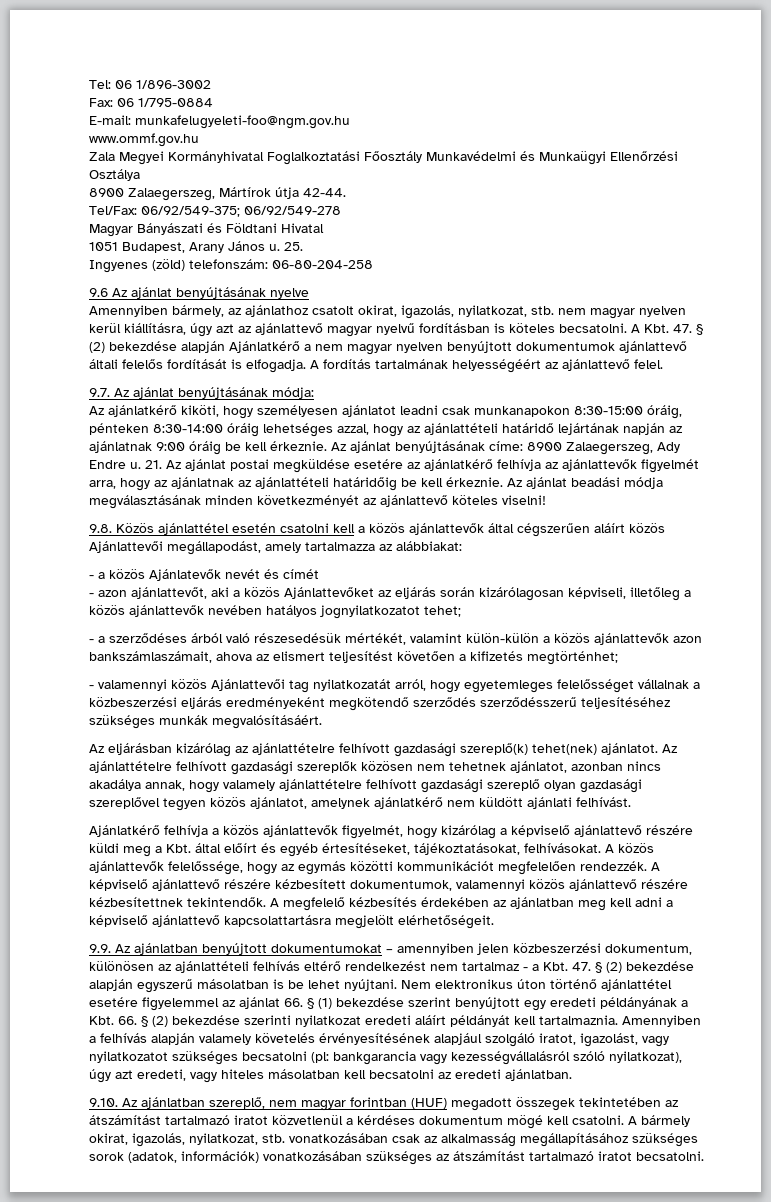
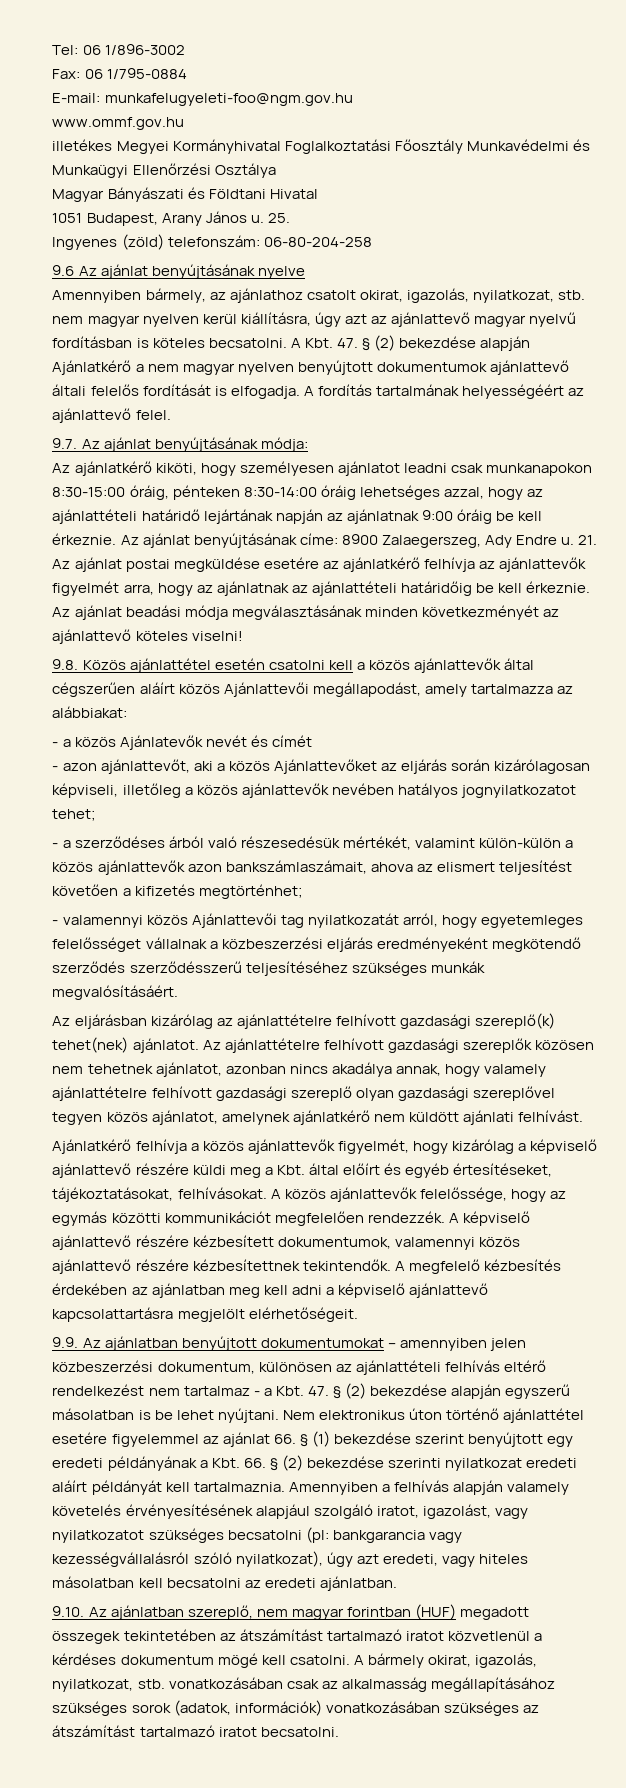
[89,152,116,161] Zala -> [52,139,113,151] illetékes
[89,187,347,201] [89,206,342,217] // 8900 Zalaegerszeg, Mártírok útja 42-44. // Tel/Fax: 06/92/549-375; 06/92/549-278 -> (276, 170) none

